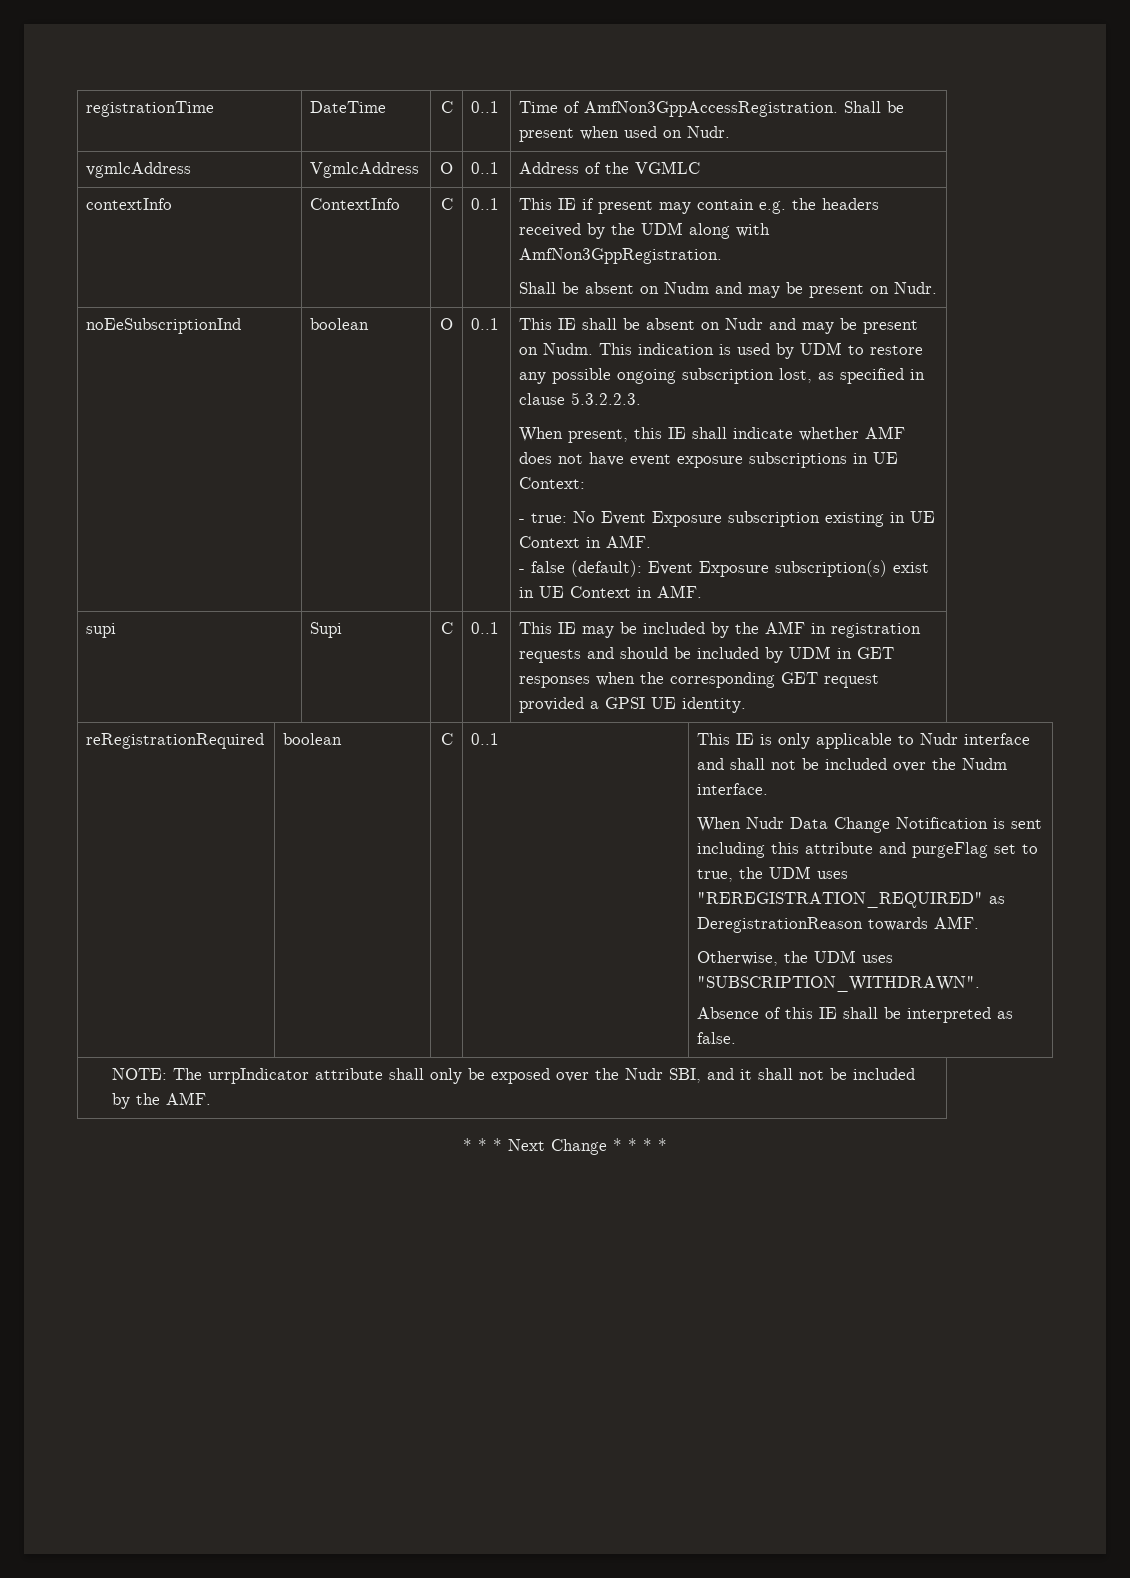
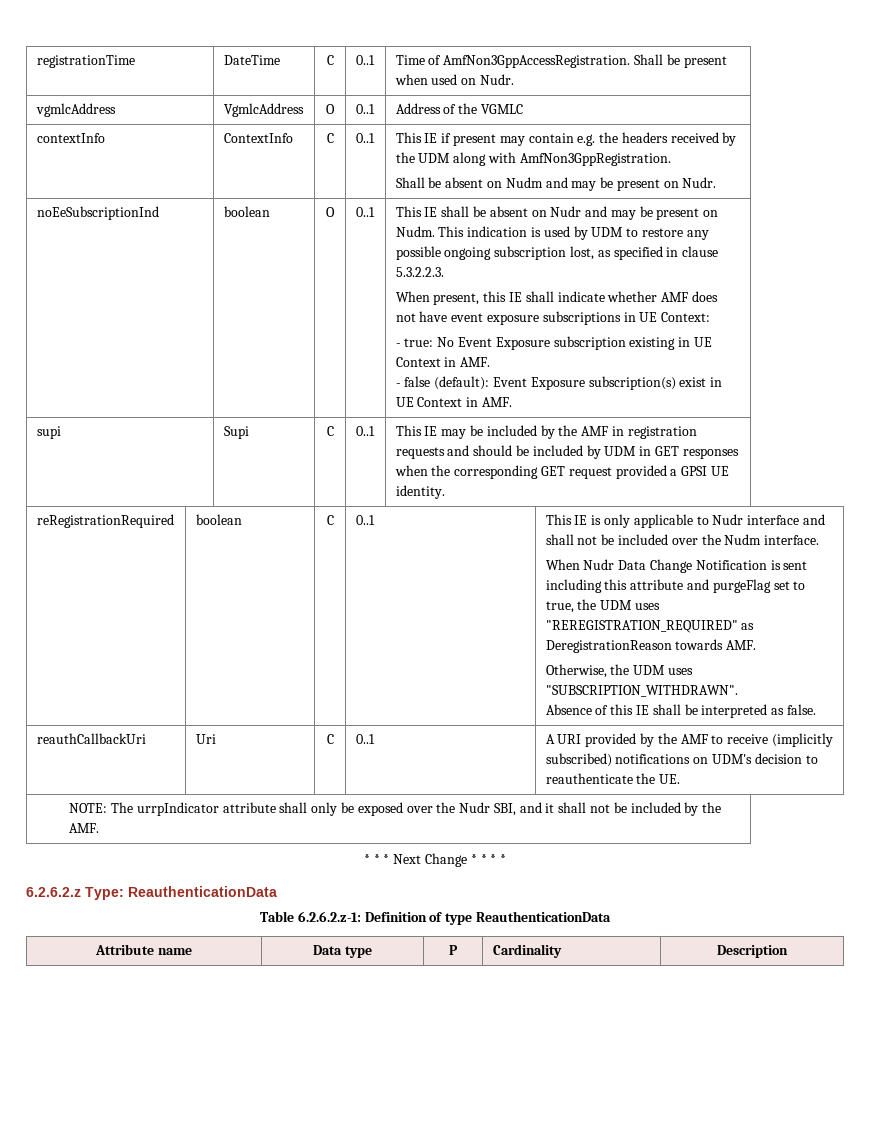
(737, 1038) none -> [36,733,146,744] [195,734,216,744] [326,734,334,744] [355,734,375,744] [545,733,833,747] [545,753,818,767] [545,773,681,784] // reauthCallbackUri | Uri | C | 0..1 | A URI provided by the AMF to receive (implicitly subscribed) notifications on UDM's decision to reauthenticate the UE.
(667, 1144) none -> [26,886,277,900] [260,911,611,925] [95,944,192,955] [313,945,372,958] [449,945,458,955] [492,944,562,958] [717,945,788,958] // 6.2.6.2.z Type: ReauthenticationData // Table 6.2.6.2.z-1: Definition of type ReauthenticationData // Attribute name | Data type | P | Cardinality | Description

